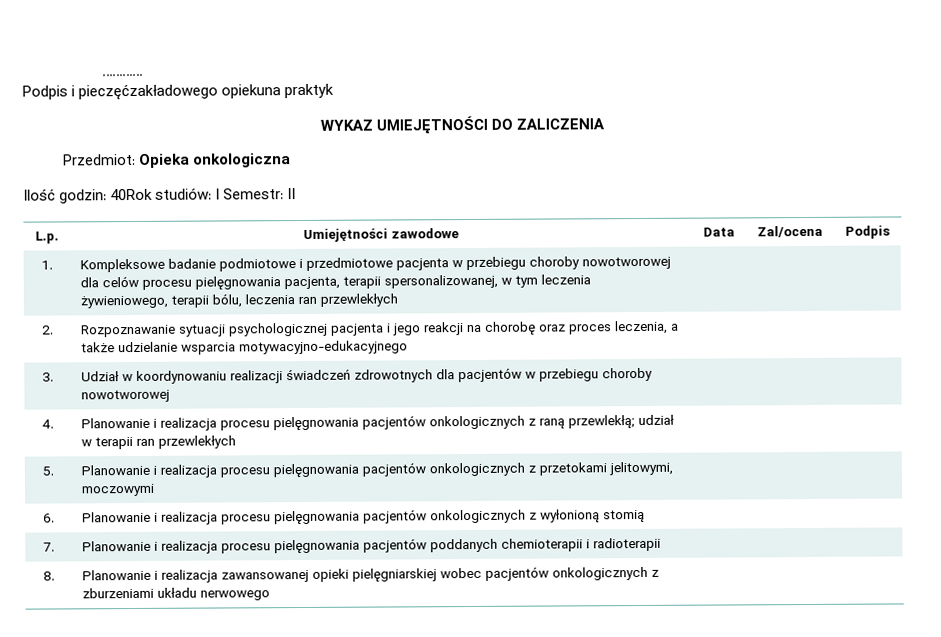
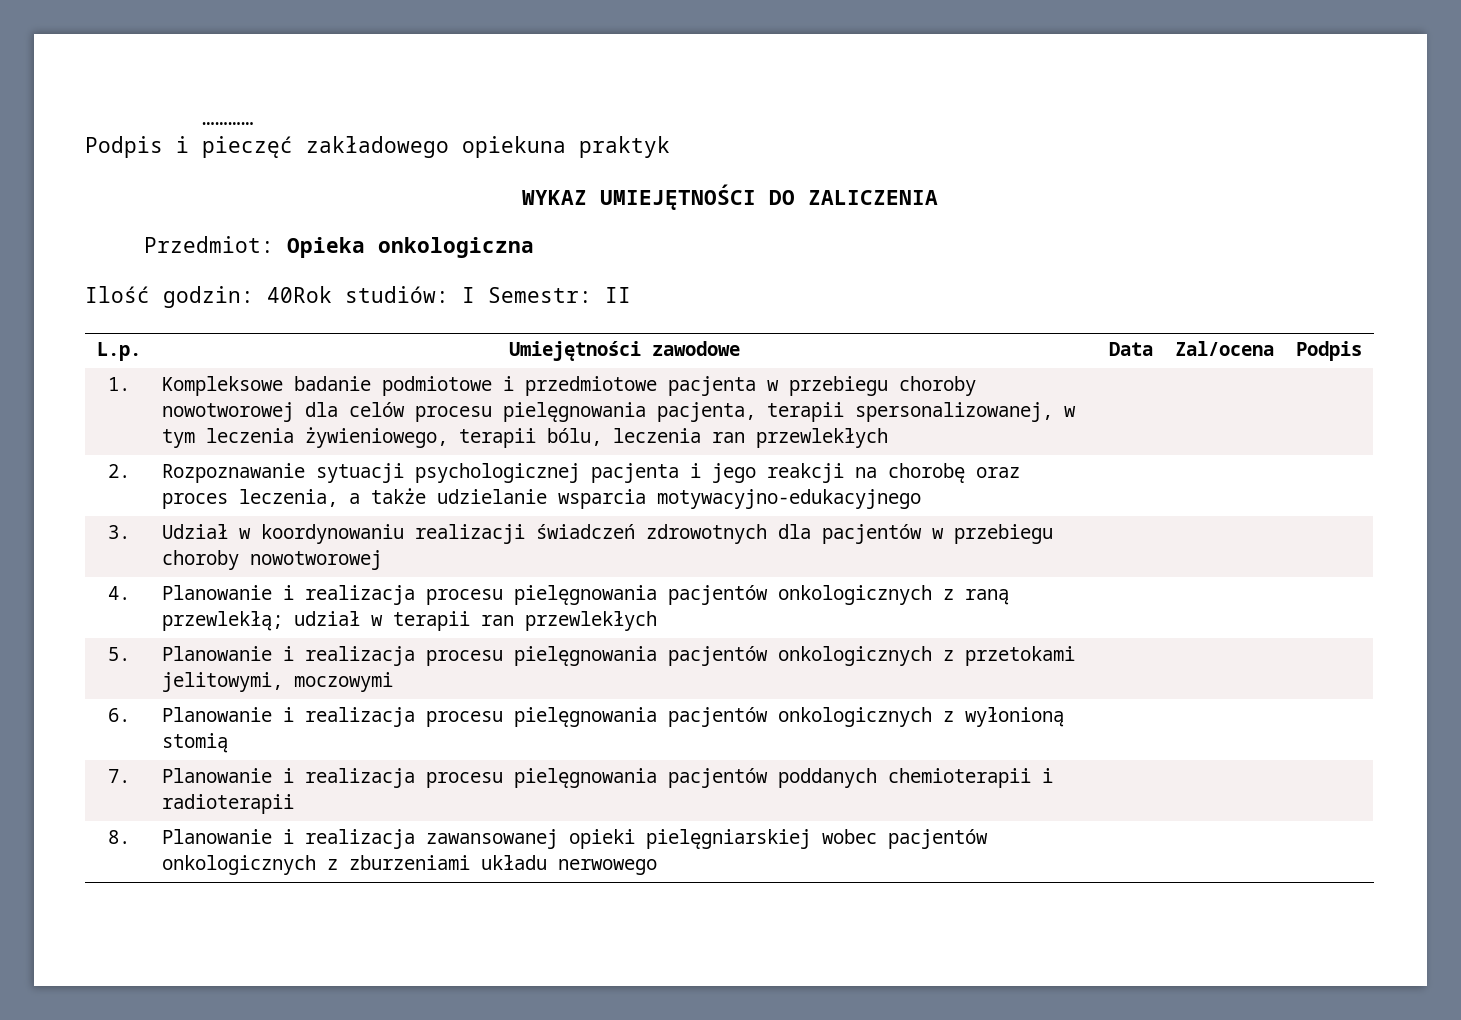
[78,83,219,101] pieczęćzakładowego -> [202,136,449,158] pieczęć zakładowego

